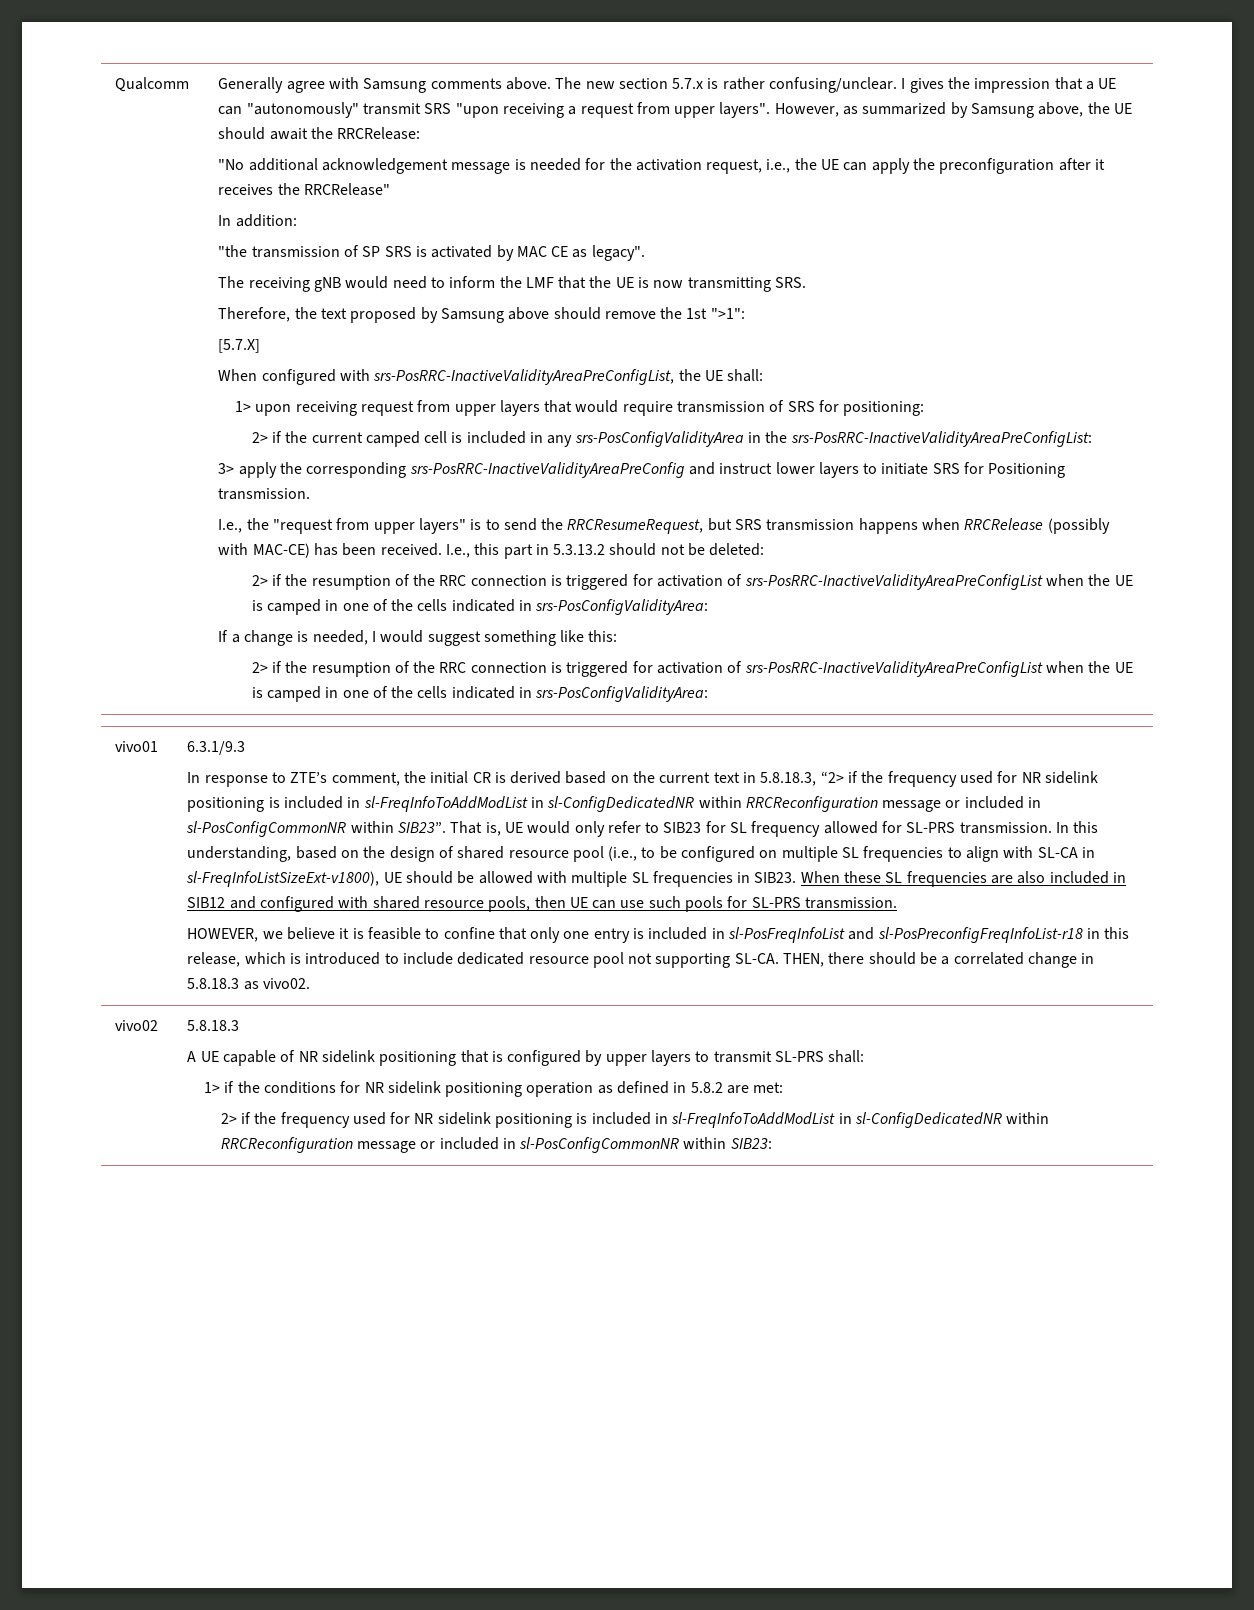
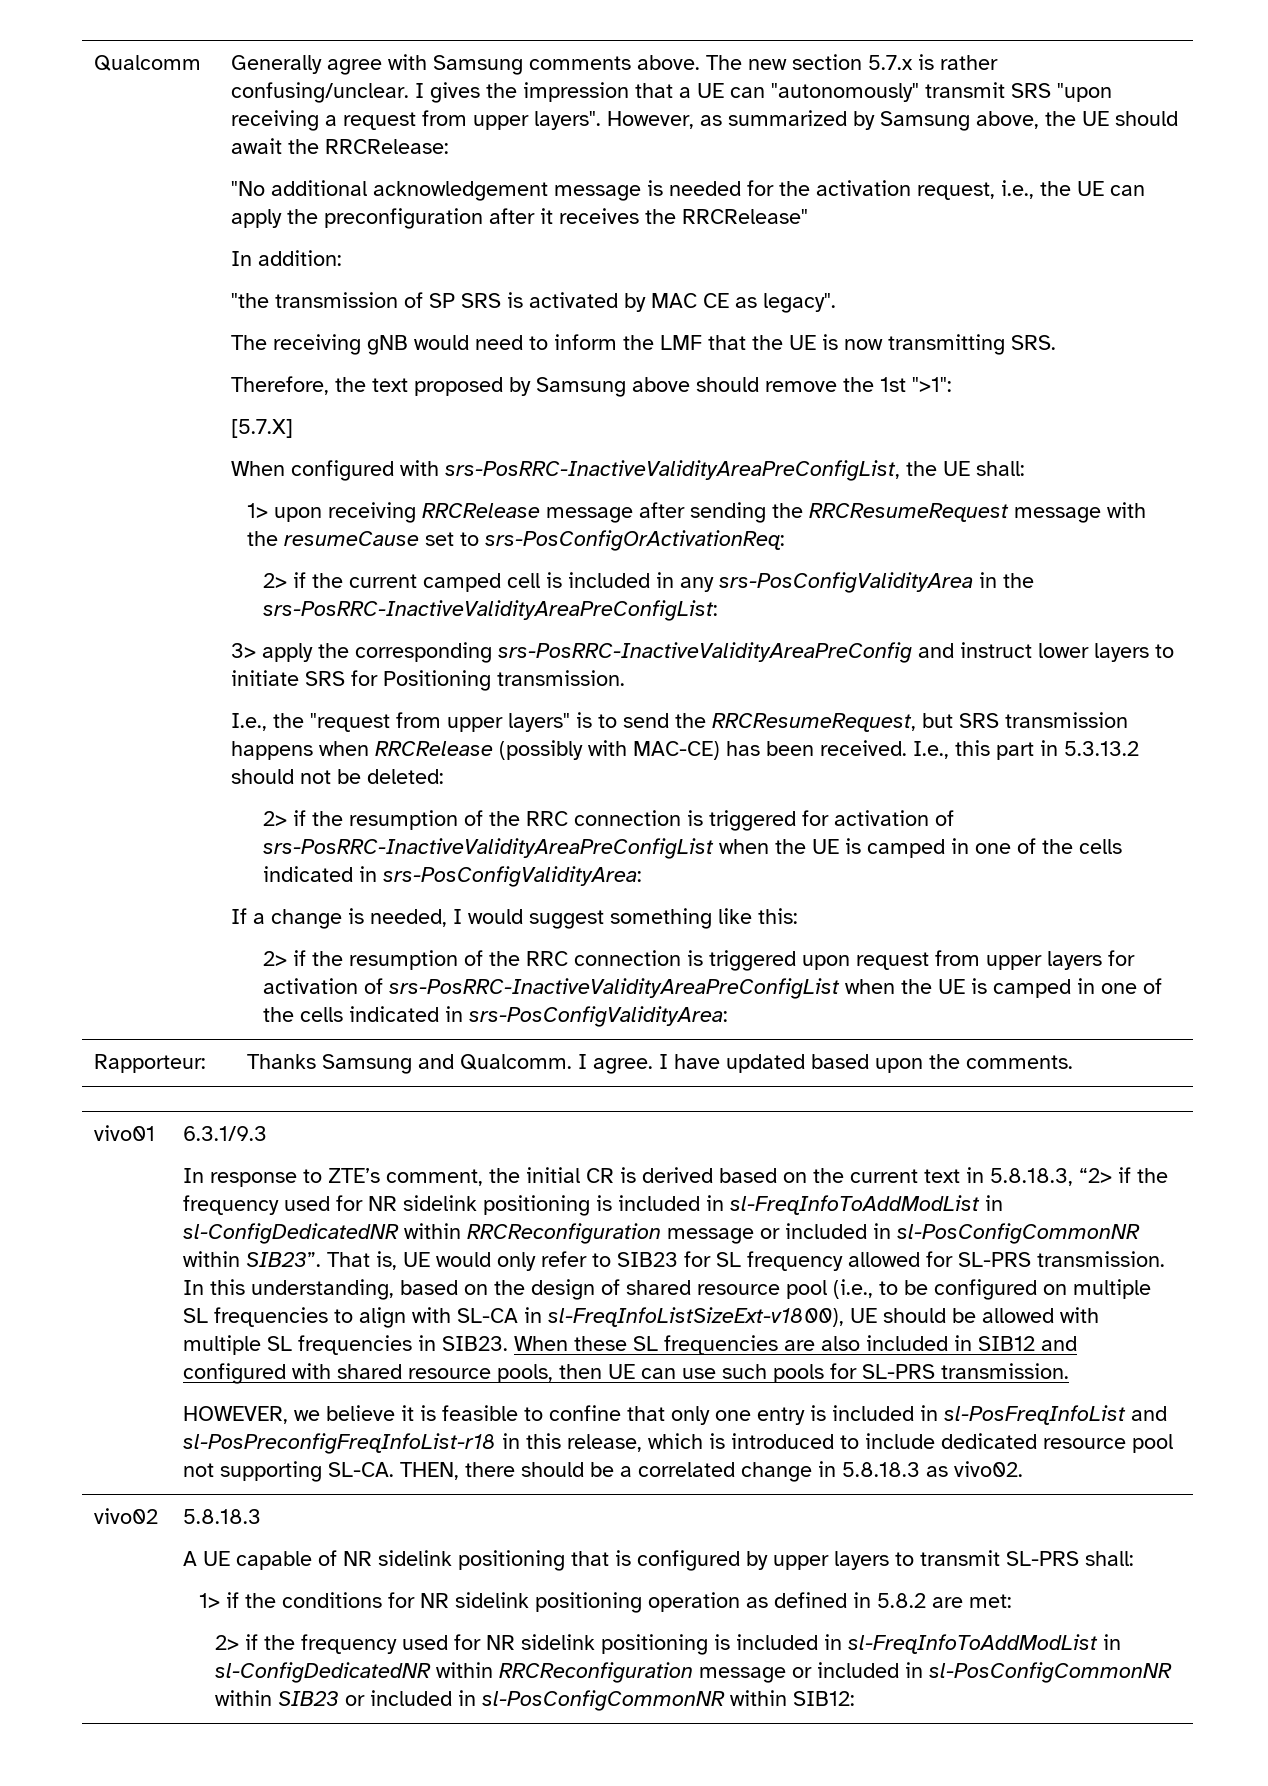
[360,400,925,416] request from upper layers that would require transmission of SRS for positioning: -> [422,502,1147,523] [247,530,786,551] RRCRelease message after sending the RRCResumeRequest message with the resumeCause set to srs-PosConfigOrActivationReq:
(629, 669) none -> [802,950,1103,970] upon request from upper layers
(709, 694) none -> [94,1054,207,1073] [247,1054,1074,1074] // Rapporteur: | Thanks Samsung and Qualcomm. I agree. I have updated based upon the comments.
[730,1138,772,1149] SIB23: -> [278,1690,856,1711] SIB23 or included in sl-PosConfigCommonNR within SIB12:

